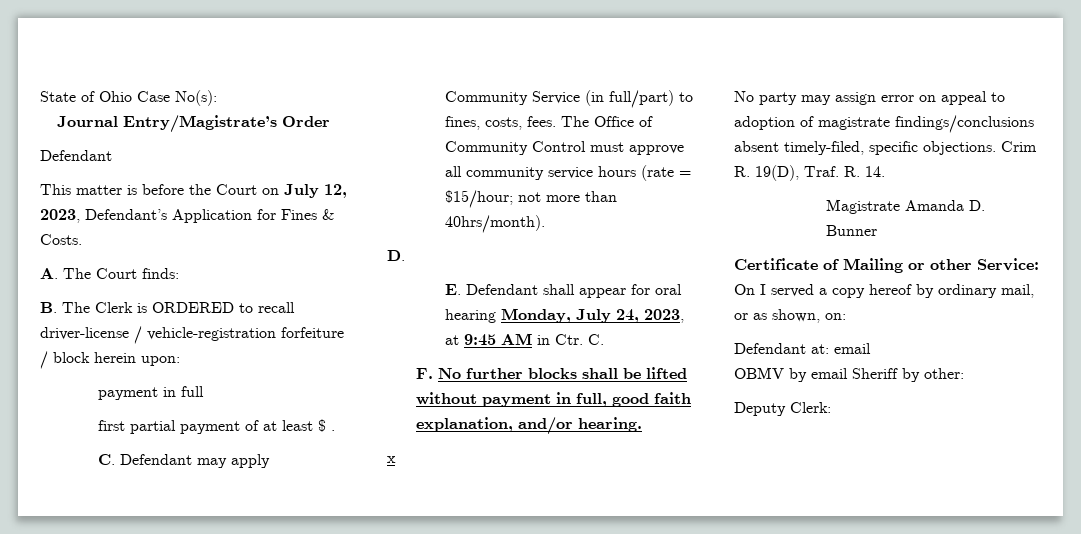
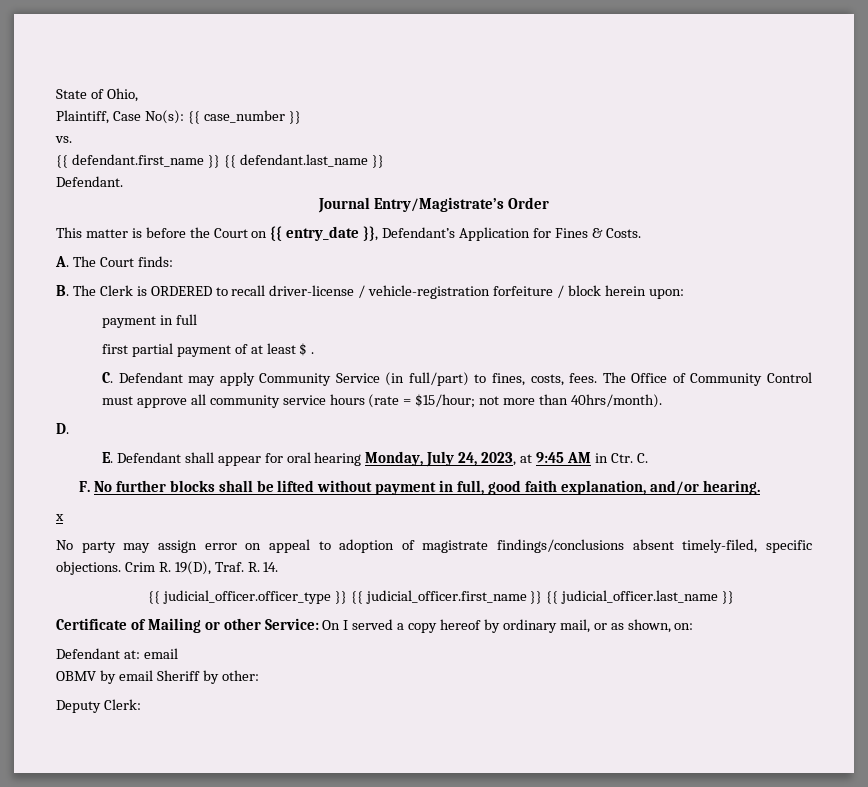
[99,91,132,102] Ohio -> [106,88,138,102] [56,110,109,124] Ohio, // Plaintiff,
(217, 98) none -> [187,110,301,124] [55,136,72,143] [56,154,384,168] [56,176,123,187] {{ case_number }} // vs. // {{ defendant.first_name }} {{ defendant.last_name }} // Defendant.
[40,150,112,161] // Defendant -> (549, 203) none
[284,184,347,198] [40,209,80,223] July 12, 2023, -> [270,226,379,241] {{ entry_date }},
[826,199,986,214] [826,225,878,236] Magistrate Amanda D. Bunner -> [147,590,735,604] {{ judicial_officer.officer_type }} {{ judicial_officer.first_name }} {{ judicial_officer.last_name }}

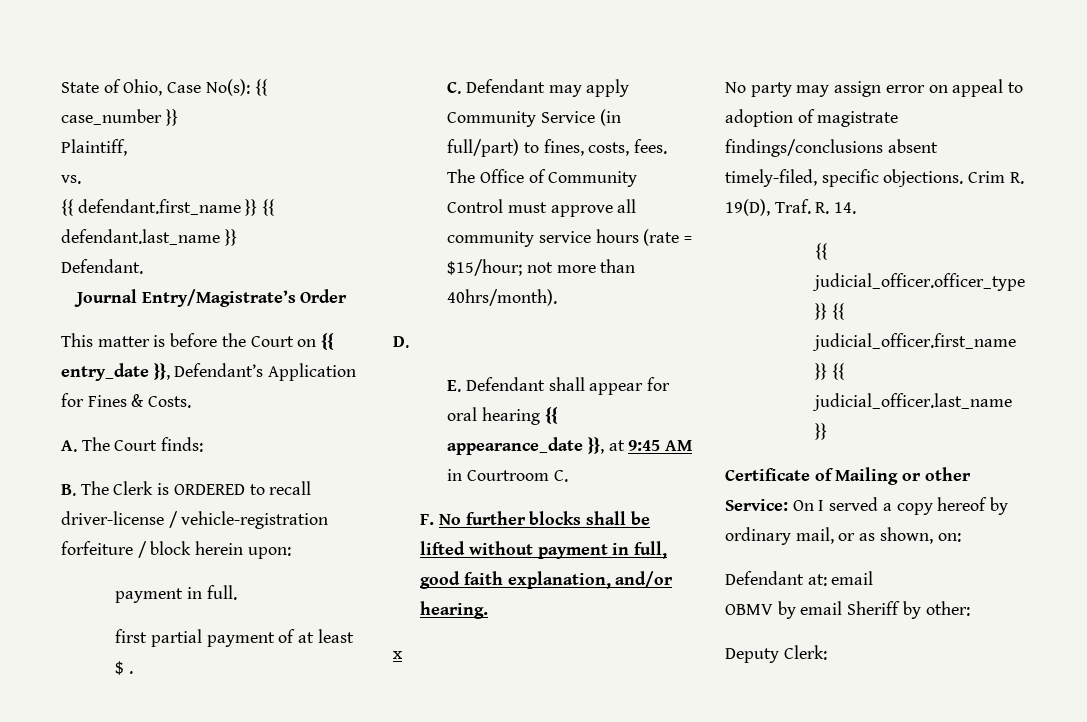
[56,110,109,124] // Plaintiff, -> (163, 87) none
(301, 117) none -> [61,139,127,156] // Plaintiff,
[175,314,197,325] full -> [206,585,237,600] full.
[365,451,517,467] Monday, July 24, 2023, -> [544,407,558,424] [447,437,604,455] {{ appearance_date }},
[610,453,633,463] Ctr. -> [466,470,549,481] Courtroom

